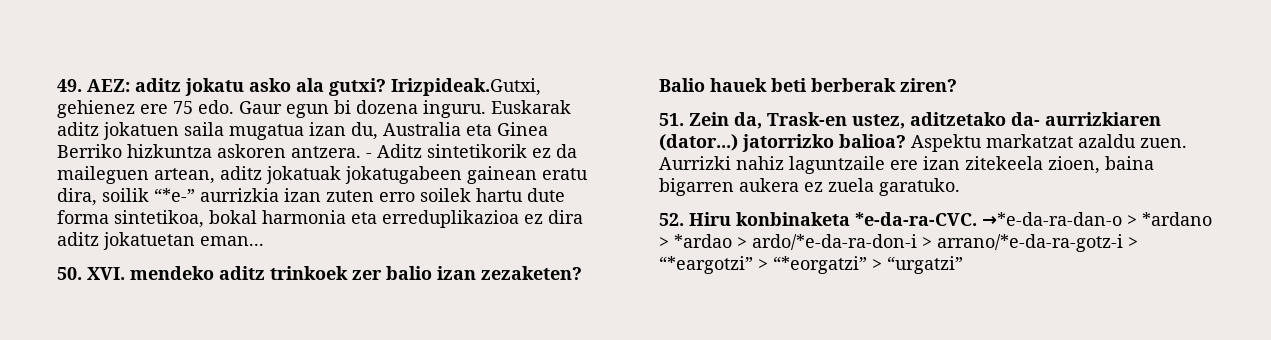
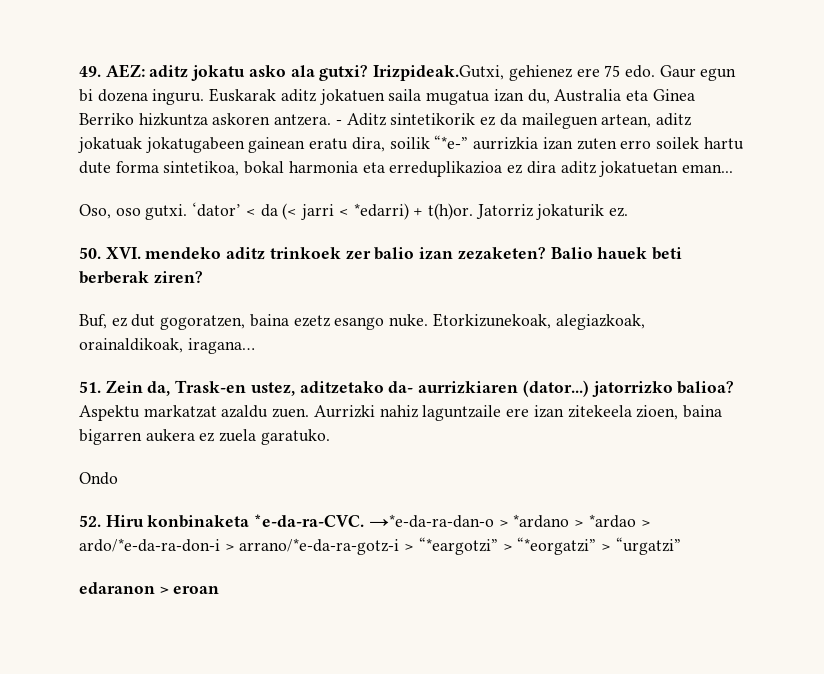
(264, 241) none -> [79,202,629,220] // Oso, oso gutxi. ‘dator’ < da (< jarri < *edarri) + t(h)or. Jatorriz jokaturik ez.
(957, 85) none -> [79,313,645,330] [79,338,255,354] // Buf, ez dut gogoratzen, baina ezetz esango nuke. Etorkizunekoak, alegiazkoak, orainaldikoak, iragana…
(960, 187) none -> [79,472,118,485] // Ondo
(963, 265) none -> [79,582,220,594] // edaranon > eroan

